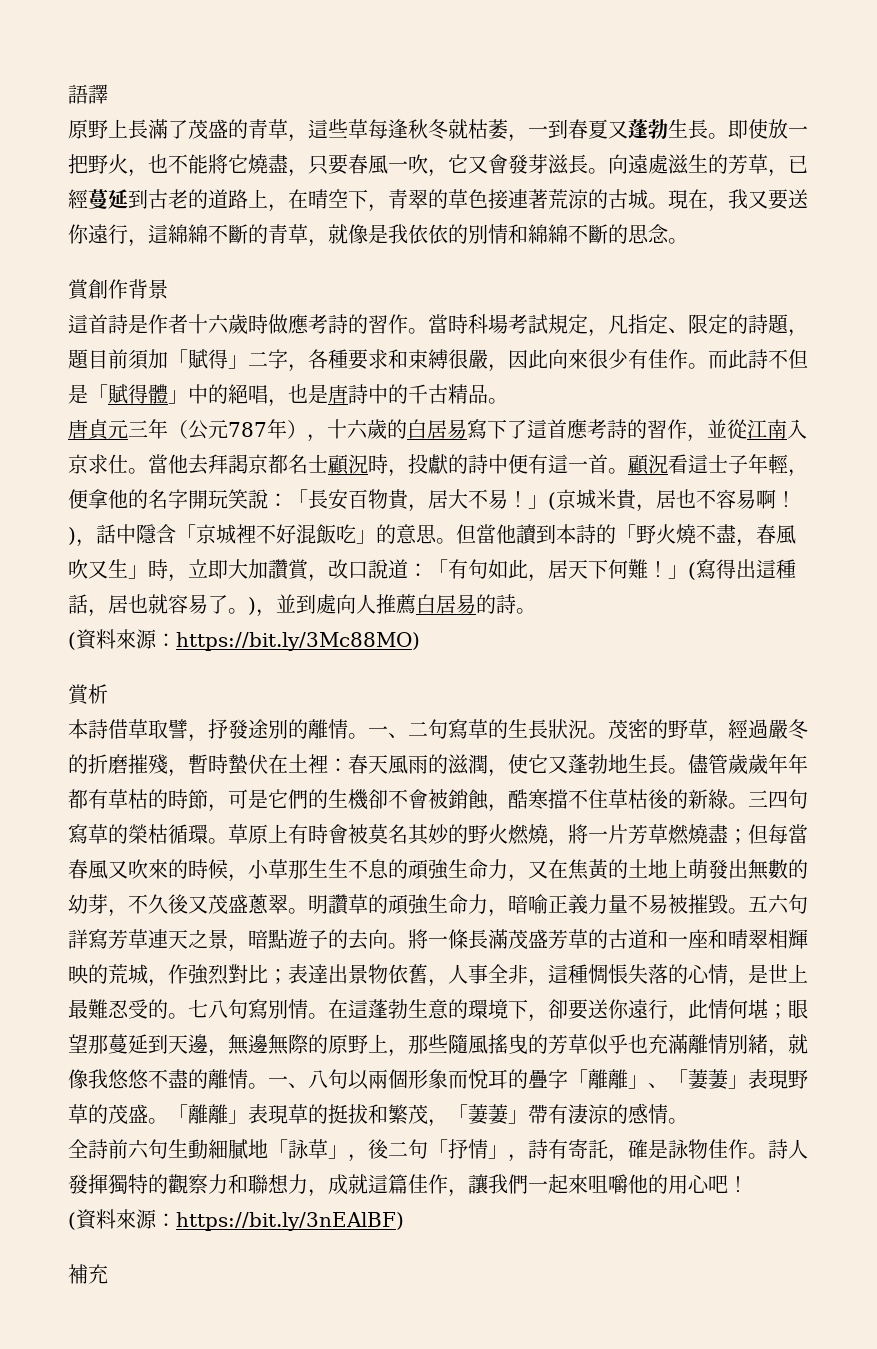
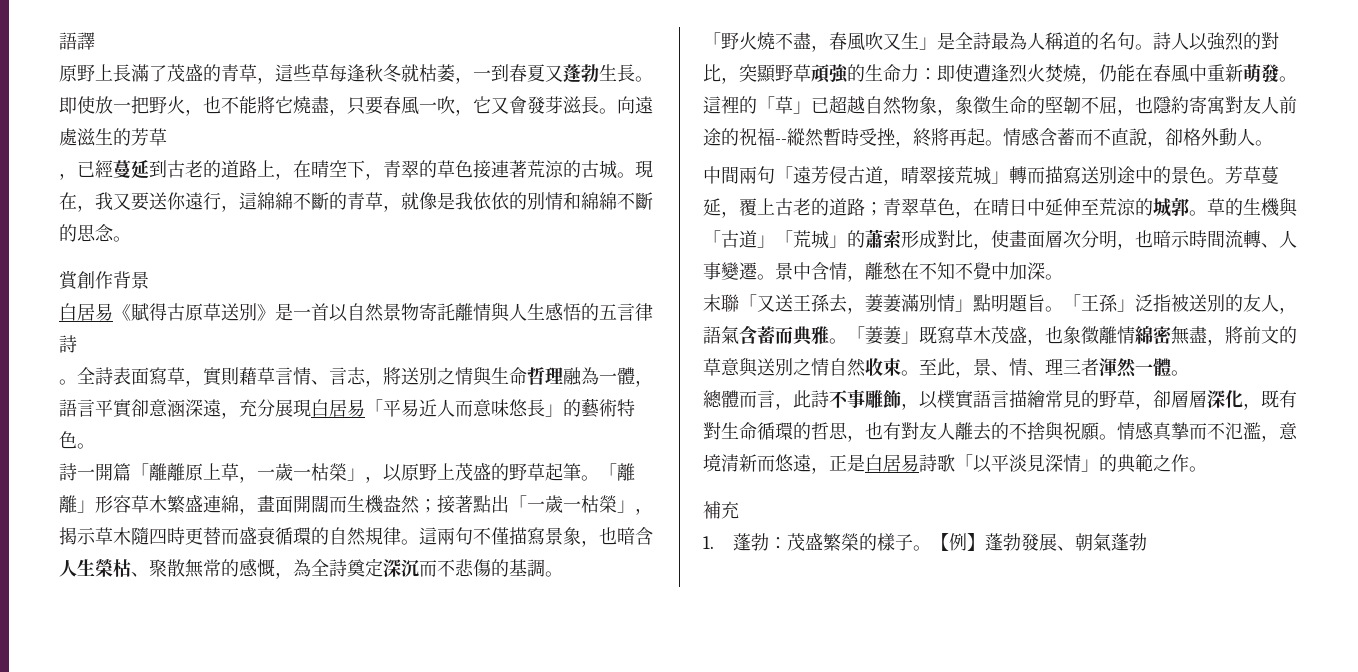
(768, 164) none -> (167, 137) //
[68,314,808,337] [68,349,808,372] [68,384,508,407] [68,419,807,442] [68,454,808,477] [68,489,796,512] [68,524,616,547] 這首詩是作者十六歲時做應考詩的習作。當時科場考試規定，凡指定、限定的詩題，題目前須加「賦得」二字，各種要求和束縛很嚴，因此向來很少有佳作。而此詩不但是「賦得體」中的絕唱，也是唐詩中的千古精品。 // 唐貞元三年（公元787年），十六歲的白居易寫下了這首應考詩的習作，並從江南入京求仕。當他去拜謁京都名士顧況時，投獻的詩中便有這一首。顧況看這士子年輕，便拿他的名字開玩笑說：「長安百物貴，居大不易！」(京城米貴，居也不容易啊！)，話中隱含「京城裡不好混飯吃」的意思。但當他讀到本詩的 -> [59,302,653,322] [59,335,77,353] [59,366,653,387] [59,398,635,419] [59,431,95,449] [59,463,635,483] [59,495,653,515] [59,527,653,547] [59,558,563,579] 白居易《賦得古原草送別》是一首以自然景物寄託離情與人生感悟的五言律詩 // 。全詩表面寫草，實則藉草言情、言志，將送別之情與生命哲理融為一體，語言平實卻意涵深遠，充分展現白居易「平易近人而意味悠長」的藝術特色。 // 詩一開篇「離離原上草，一歲一枯榮」，以原野上茂盛的野草起筆。「離離」形容草木繁盛連綿，畫面開闊而生機盎然；接著點出「一歲一枯榮」，揭示草木隨四時更替而盛衰循環的自然規律。這兩句不僅描寫景象，也暗含人生榮枯、聚散無常的感慨，為全詩奠定深沉而不悲傷的基調。 //
[148,559,796,582] [68,594,536,617] [68,629,420,651] [68,684,108,705] [68,719,808,742] [68,754,808,777] [68,789,808,812] [68,824,808,847] [68,859,808,882] [68,894,808,917] [68,929,808,952] [68,964,808,987] [68,999,808,1022] [68,1034,808,1057] [68,1069,808,1090] [68,1103,688,1127] [68,1139,808,1162] [68,1174,748,1197] [68,1209,404,1231] [68,1264,108,1284] 時，立即大加讚賞，改口說道：「有句如此，居天下何難！」(寫得出這種話，居也就容易了。)，並到處向人推薦白居易的詩。 // (資料來源：https://bit.ly/3Mc88MO) // 賞析 // 本詩借草取譬，抒發途別的離情。一、二句寫草的生長狀況。茂密的野草，經過嚴冬的折磨摧殘，暫時蟄伏在土裡：春天風雨的滋潤，使它又蓬勃地生長。儘管歲歲年年都有草枯的時節，可是它們的生機卻不會被銷蝕，酷寒擋不住草枯後的新綠。三四句寫草的榮枯循環。草原上有時會被莫名其妙的野火燃燒，將一片芳草燃燒盡；但每當春風又吹來的時候，小草那生生不息的頑強生命力，又在焦黃的土地上萌發出無數的幼芽，不久後又茂盛蔥翠。明讚草的頑強生命力，暗喻正義力量不易被摧毀。五六句詳寫芳草連天之景，暗點遊子的去向。將一條長滿茂盛芳草的古道和一座和晴翠相輝映的荒城，作強烈對比；表達出景物依舊，人事全非，這種惆悵失落的心情，是世上最難忍受的。七八句寫別情。在這蓬勃生意的環境下，卻要送你遠行，此情何堪；眼望那蔓延到天邊，無邊無際的原野上，那些隨風搖曳的芳草似乎也充滿離情別緒，就像我悠悠不盡的離情。一、八句以兩個形象而悅耳的疊字「離離」、「萋萋」表現野草的茂盛。「離離」表現草的挺拔和繁茂，「萋萋」帶有淒涼的感情。 // 全詩前六句生動細膩地「詠草」，後二句「抒情」，詩有寄託，確是詠物佳作。詩人發揮獨特的觀察力和聯想力，成就這篇佳作，讓我們一起來咀嚼他的用心吧！ // (資料來源：https://bit.ly/3nEAlBF) // 補充 -> [937,32,1279,51] [703,64,1297,84] [703,95,1297,116] [703,128,1273,148] [703,166,1279,186] [703,197,1298,218] [703,229,1297,250] [703,262,1063,282] [703,294,1297,314] [703,325,1297,346] [703,357,1189,378] [703,389,1297,410] [703,421,1298,442] [703,454,1207,474] [703,501,739,519] [703,533,1148,551] 是全詩最為人稱道的名句。詩人以強烈的對比，突顯野草頑強的生命力：即使遭逢烈火焚燒，仍能在春風中重新萌發。這裡的「草」已超越自然物象，象徵生命的堅韌不屈，也隱約寄寓對友人前途的祝福--縱然暫時受挫，終將再起。情感含蓄而不直說，卻格外動人。 // 中間兩句「遠芳侵古道，晴翠接荒城」轉而描寫送別途中的景色。芳草蔓延，覆上古老的道路；青翠草色，在晴日中延伸至荒涼的城郭。草的生機與「古道」「荒城」的蕭索形成對比，使畫面層次分明，也暗示時間流轉、人事變遷。景中含情，離愁在不知不覺中加深。 // 末聯「又送王孫去，萋萋滿別情」點明題旨。「王孫」泛指被送別的友人，語氣含蓄而典雅。「萋萋」既寫草木茂盛，也象徵離情綿密無盡，將前文的草意與送別之情自然收束。至此，景、情、理三者渾然一體。 // 總體而言，此詩不事雕飾，以樸實語言描繪常見的野草，卻層層深化，既有對生命循環的哲思，也有對友人離去的不捨與祝願。情感真摯而不氾濫，意境清新而悠遠，正是白居易詩歌「以平淡見深情」的典範之作。 // 補充 // 1.蓬勃：茂盛繁榮的樣子。【例】蓬勃發展、朝氣蓬勃

